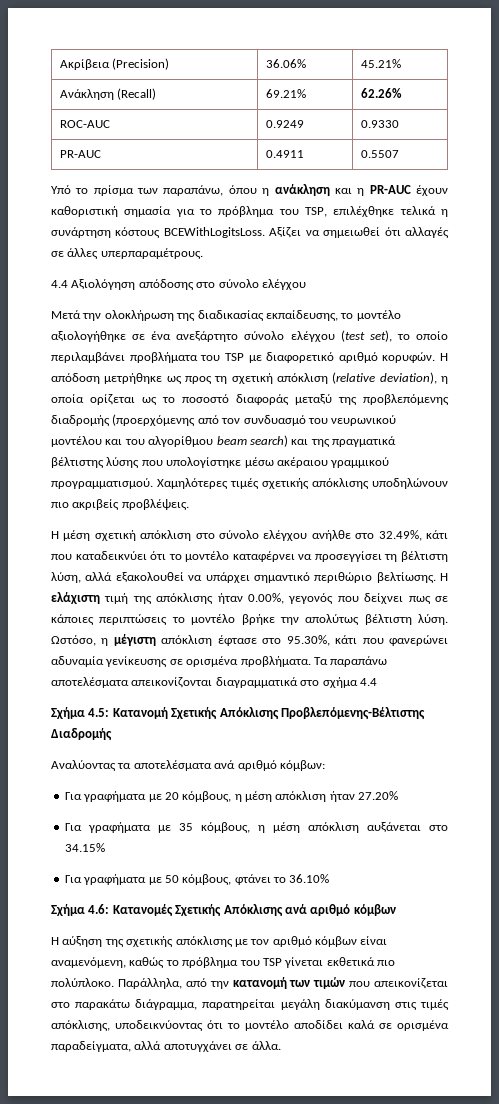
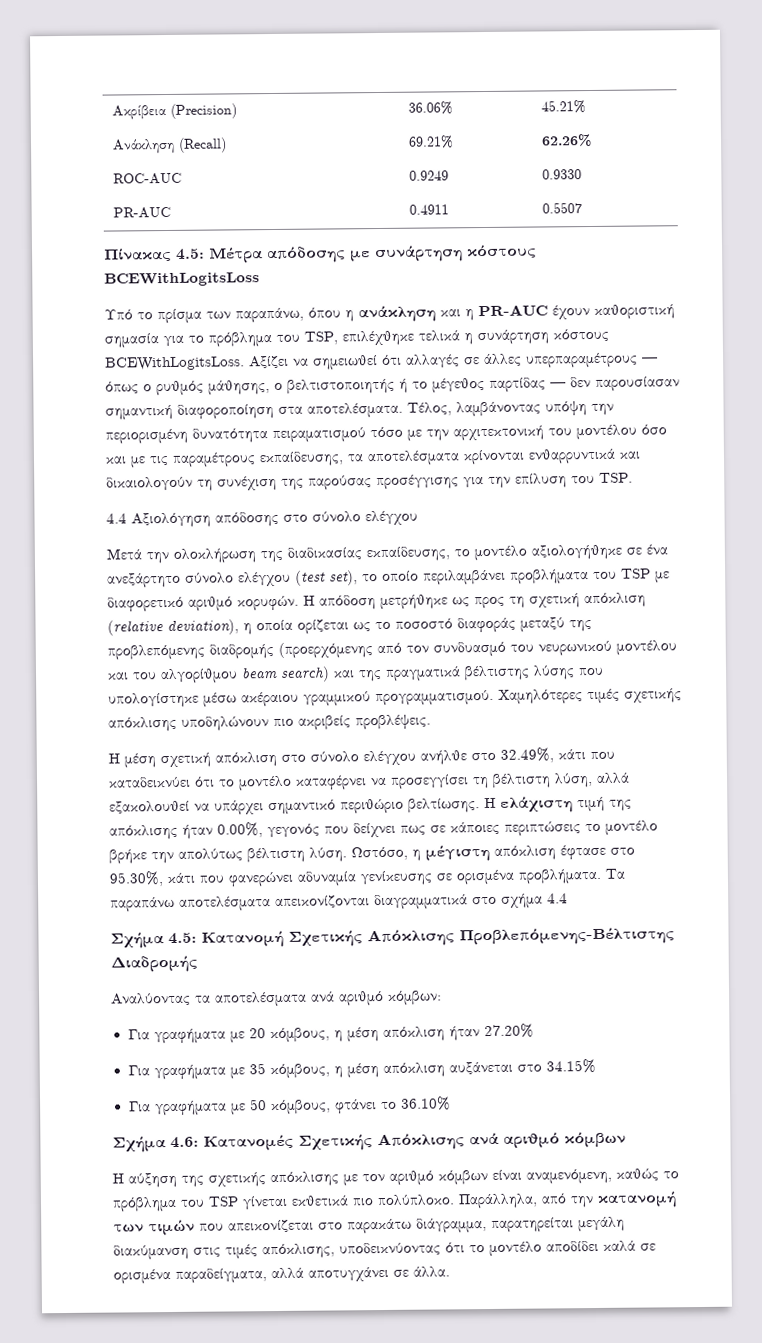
(400, 154) none -> [104,244,537,264] [104,272,260,287] // Πίνακας 4.5: Μέτρα απόδοσης με συνάρτηση κόστους BCEWithLogitsLoss
[100,248,203,259] υπερπαραμέτρους. -> [526,352,658,368] [105,376,680,396] [105,401,614,420] [105,424,667,444] [105,448,641,468] [106,472,633,491] υπερπαραμέτρους — όπως ο ρυθμός μάθησης, ο βελτιστοποιητής ή το μέγεθος παρτίδας — δεν παρουσίασαν σημαντική διαφοροποίηση στα αποτελέσματα. Τέλος, λαμβάνοντας υπόψη την περιορισμένη δυνατότητα πειραματισμού τόσο με την αρχιτεκτονική του μοντέλου όσο και με τις παραμέτρους εκπαίδευσης, τα αποτελέσματα κρίνονται ενθαρρυντικά και δικαιολογούν τη συνέχιση της παρούσας προσέγγισης για την επίλυση του TSP.

